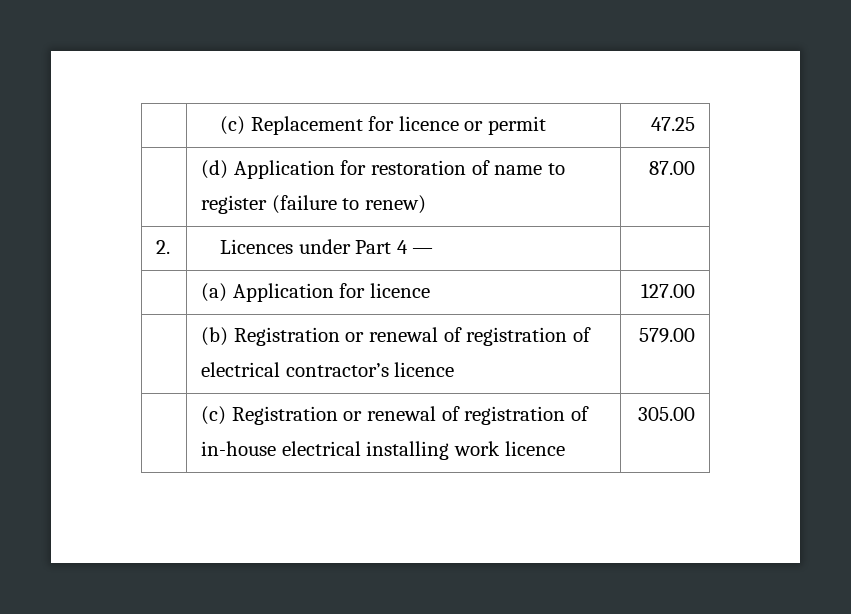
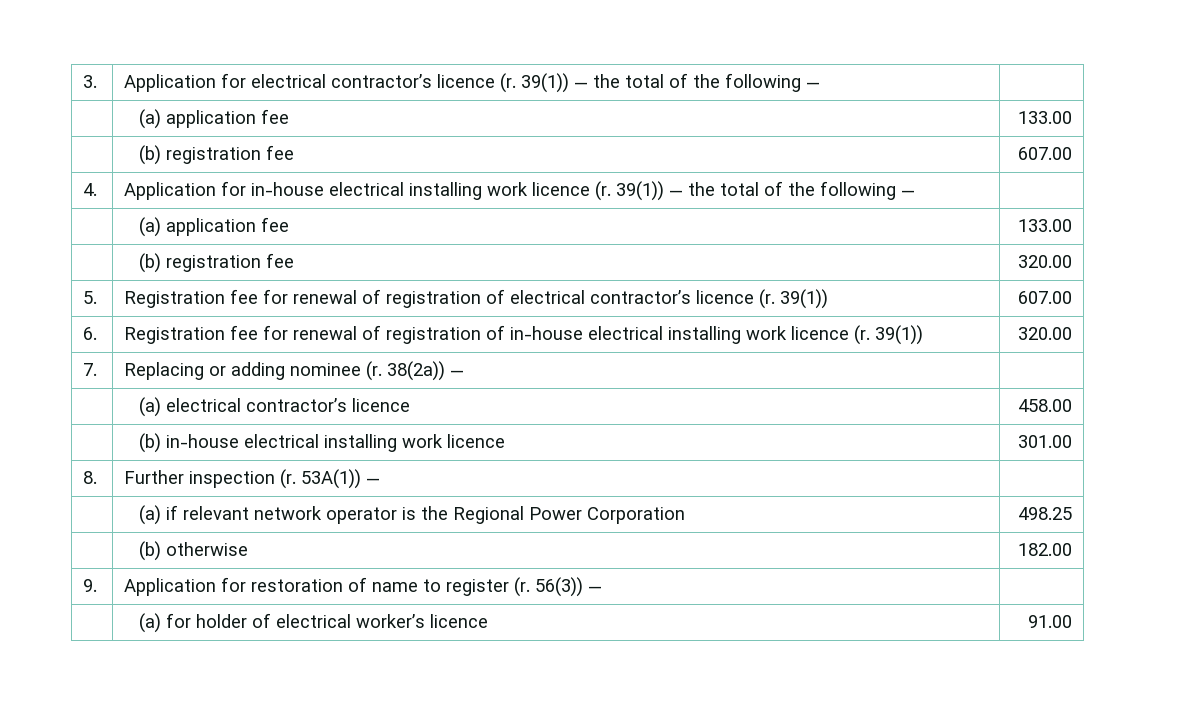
[220,116,546,135] [650,117,695,131] [201,160,565,179] [201,195,427,214] [648,161,695,175] [156,240,171,254] [220,239,434,254] [201,283,431,302] [640,283,695,298] [201,327,365,346] | (c) Replacement for licence or permit | 47.25 // | (d) Application for restoration of name to register (failure to renew) | 87.00 // 2. | Licences under Part 4 — | // | (a) Application for licence | 127.00 // | (b) Registration or -> [83,75,98,88] [124,73,821,93] [139,109,290,129] [1017,111,1072,124] [139,145,295,165] [1017,147,1072,160] [83,183,98,196] [124,181,916,201] [139,217,290,237] [1017,219,1072,232] [139,253,295,273] [1017,255,1072,268] [83,291,98,304] [124,289,289,308] 3. | Application for electrical contractor’s licence (r. 39(1)) — the total of the following — | // | (a) application fee | 133.00 // | (b) registration fee | 607.00 // 4. | Application for in-house electrical installing work licence (r. 39(1)) — the total of the following — | // | (a) application fee | 133.00 // | (b) registration fee | 320.00 // 5. | Registration fee for
[638,328,695,343] [201,406,363,425] | 579.00 // | (c) Registration or -> [759,289,829,309] [1017,291,1072,304] [83,327,98,340] [124,325,289,344] (r. 39(1)) | 607.00 // 6. | Registration fee for
[637,407,695,421] | 305.00 -> [854,325,924,345] [1017,327,1072,340] [83,363,98,376] [124,361,465,381] [139,397,411,417] [1017,399,1072,412] [139,433,506,453] [1017,435,1072,448] [83,471,98,484] [124,469,381,489] [139,505,686,525] [1017,507,1072,520] [139,541,249,561] [1017,543,1072,556] [83,579,98,592] [124,577,603,597] [139,613,489,633] [1027,615,1072,628] (r. 39(1)) | 320.00 // 7. | Replacing or adding nominee (r. 38(2a)) — | // | (a) electrical contractor’s licence | 458.00 // | (b) in-house electrical installing work licence | 301.00 // 8. | Further inspection (r. 53A(1)) — | // | (a) if relevant network operator is the Regional Power Corporation | 498.25 // | (b) otherwise | 182.00 // 9. | Application for restoration of name to register (r. 56(3)) — | // | (a) for holder of electrical worker’s licence | 91.00

